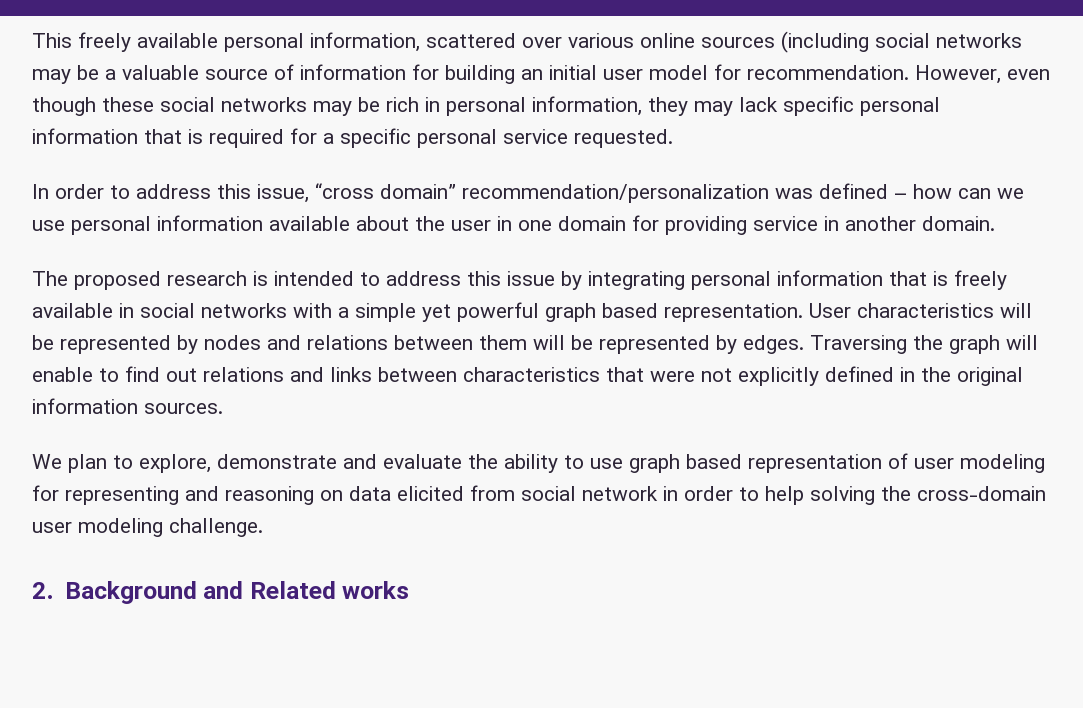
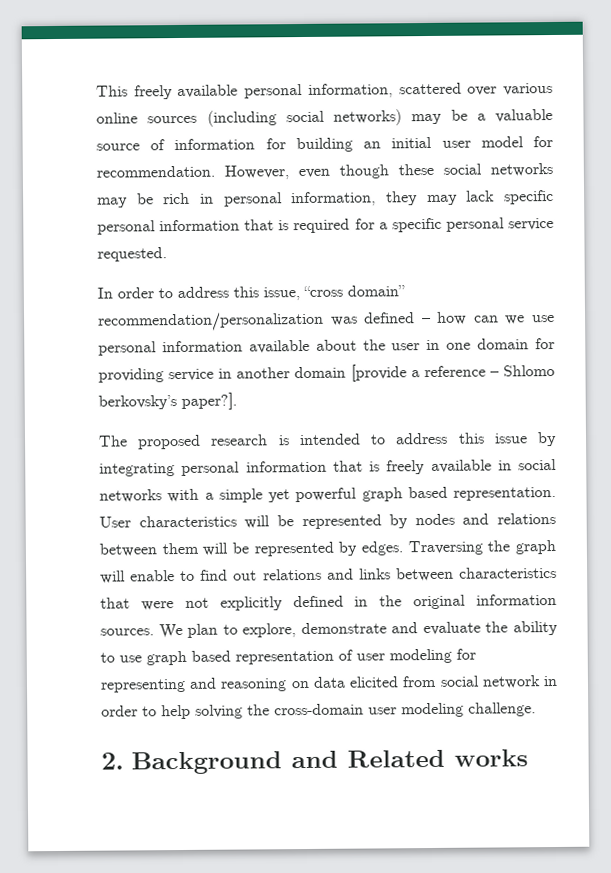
[936,33,1022,48] networks -> [333,109,402,126] networks)
[922,216,995,231] domain. -> [294,364,555,382] [98,392,237,410] domain [provide a reference – Shlomo berkovsky’s paper?].
(223, 408) // -> (154, 632) none

